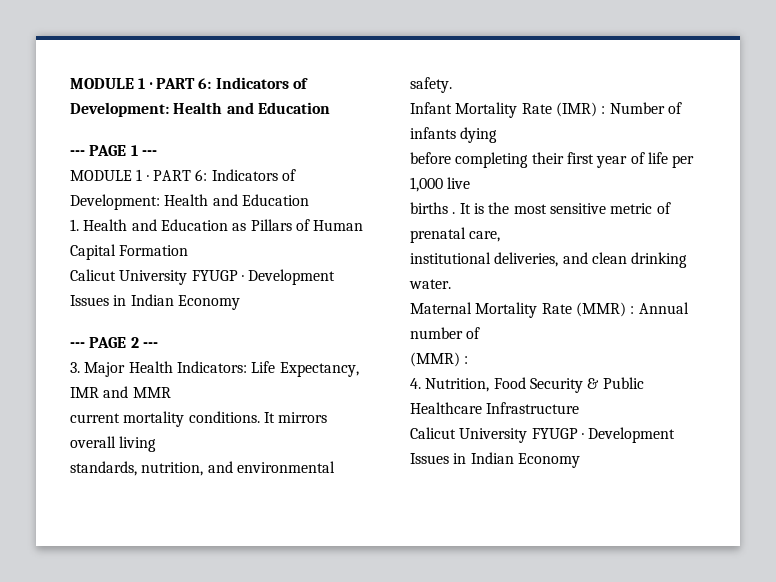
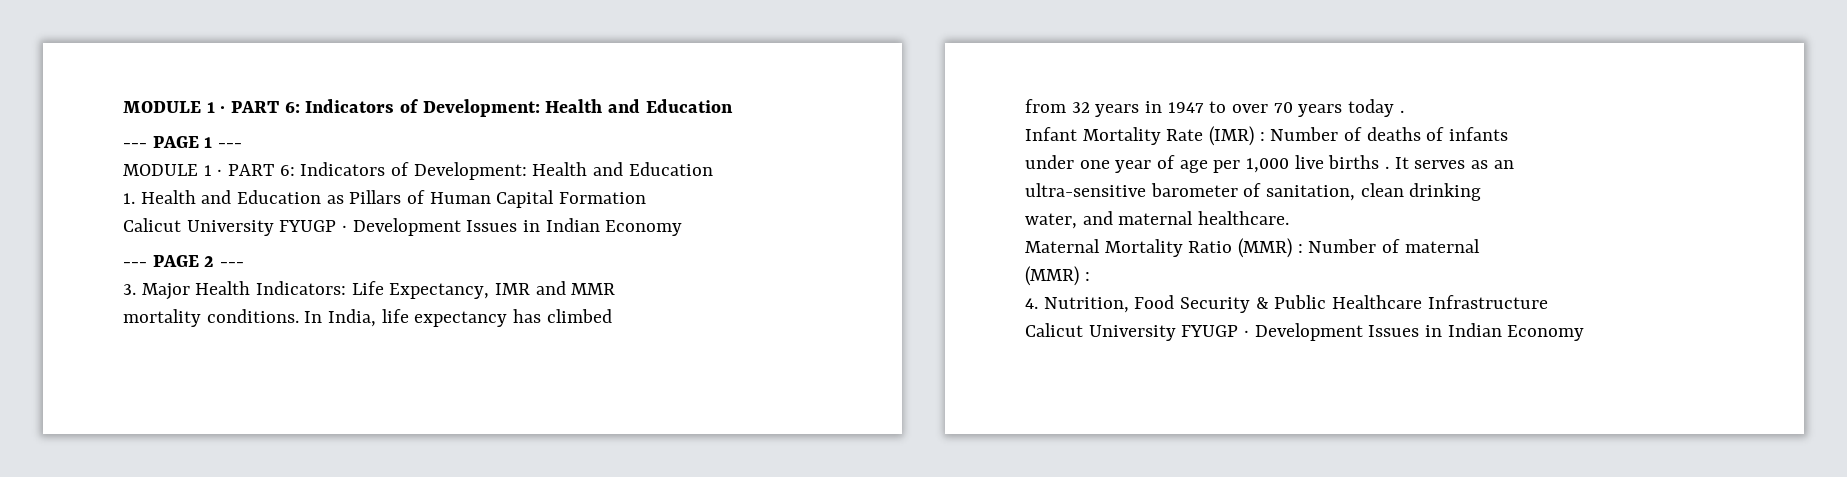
[70,413,120,423] current -> (616, 289) none
[263,412,328,423] [70,436,157,452] [70,461,335,476] [410,77,452,93] It mirrors overall living // standards, nutrition, and environmental safety. -> [304,309,612,327] [1025,99,1404,117] In India, life expectancy has climbed // from 32 years in 1947 to over 70 years today .
(682, 108) none -> [1366,127,1445,141] deaths of
[460,127,498,143] [410,152,594,168] dying // before completing their first -> [1025,155,1110,169] // under one
[647,152,668,164] life -> [1179,160,1208,173] age
(471, 183) // -> (1324, 162) none
[473,202,671,214] [410,227,501,243] [410,252,688,268] [409,279,451,289] is the most sensitive metric of prenatal care, // institutional deliveries, and clean drinking water. -> [1414,160,1514,169] [1025,183,1482,201] [1025,211,1290,229] serves as an // ultra-sensitive barometer of sanitation, clean drinking // water, and maternal healthcare.
[541,302,689,317] [410,327,481,339] Rate (MMR) : Annual number of -> [1188,238,1480,258] Ratio (MMR) : Number of maternal

